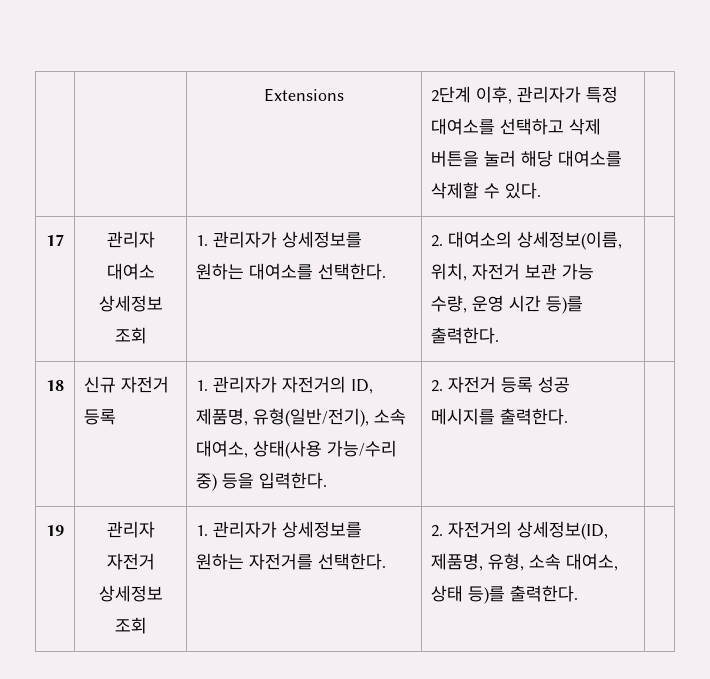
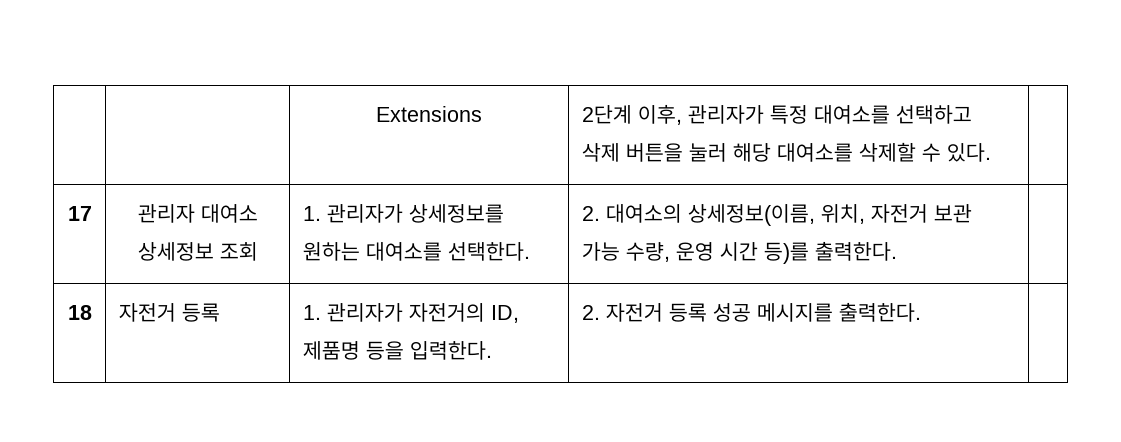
[84,376,117,393] 신규 -> (92, 312) none
[196,408,407,427] [196,440,398,459] [196,473,218,491] 제품명, 유형(일반/전기), 소속 대여소, 상태(사용 가능/수리 중) -> [302,341,360,360] 제품명
[46,525,64,536] [106,521,155,538] [106,553,155,570] [98,585,163,602] [114,617,147,634] [196,521,363,538] [196,553,387,570] [431,521,609,540] [431,553,619,571] [431,585,579,604] // 19 | 관리자 자전거 상세정보 조회 | 1. 관리자가 상세정보를 원하는 자전거를 선택한다. | 2. 자전거의 상세정보(ID, 제품명, 유형, 소속 대여소, 상태 등)를 출력한다. | -> (921, 312) none

